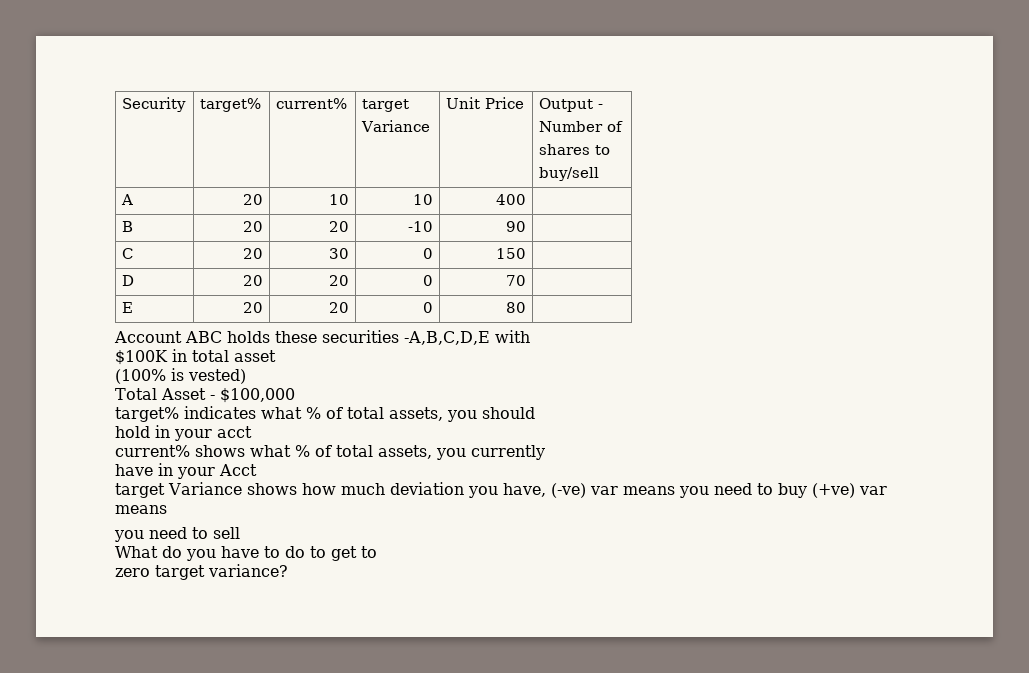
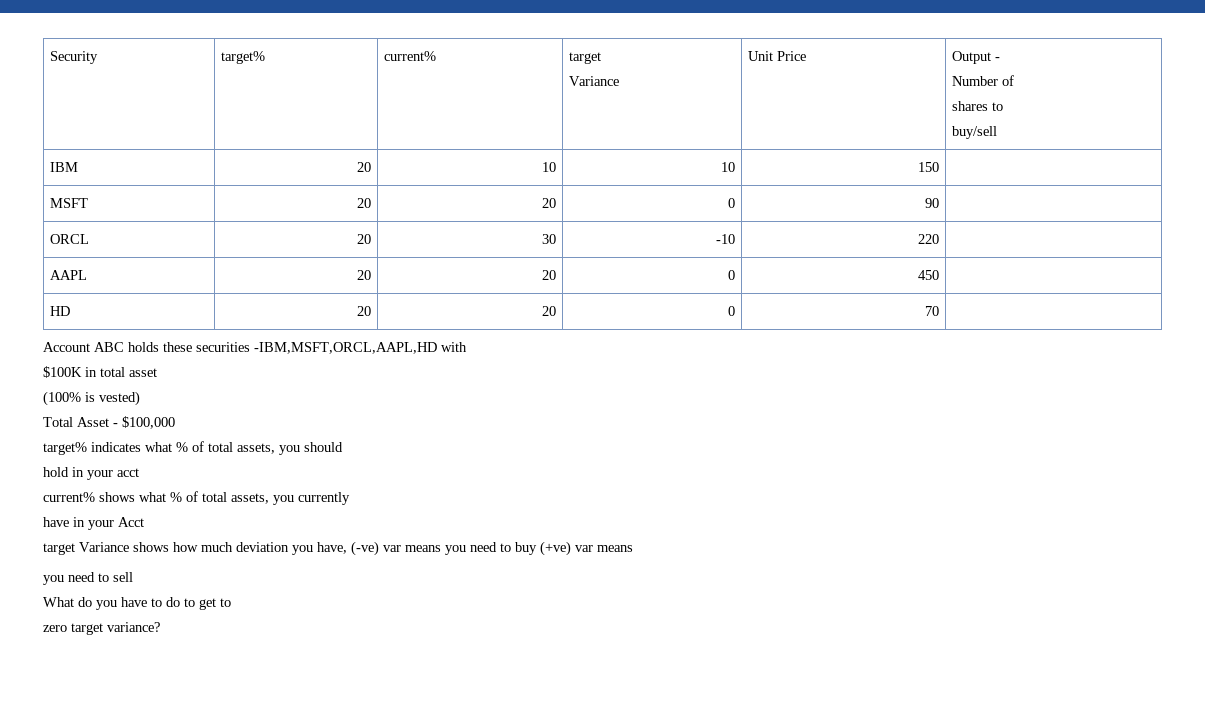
[121,194,134,205] A -> [50,162,79,172] IBM
[495,194,526,205] [122,221,134,232] [242,221,263,232] [328,221,349,232] [407,221,433,232] 400 | // B | 20 | 20 | -10 -> [917,162,939,172] [50,198,89,208] [356,198,371,208] [541,198,556,208] [727,198,735,208] 150 | // MSFT | 20 | 20 | 0
[122,248,134,259] C -> [50,234,90,244] ORCL
[422,248,433,259] [495,248,526,259] [122,275,135,286] | 0 | 150 | // D -> [715,234,735,244] [917,234,939,244] [50,270,88,280] [356,270,371,280] [541,270,556,280] [727,270,735,280] [917,270,939,280] [50,306,71,316] | -10 | 220 | // AAPL | 20 | 20 | 0 | 450 | // HD
[122,302,134,313] [242,302,263,313] [328,302,349,313] [422,302,433,313] [505,302,526,313] // E | 20 | 20 | 0 | 80 | -> (939, 311) none
[404,331,490,345] -A,B,C,D,E -> [254,342,437,354] -IBM,MSFT,ORCL,AAPL,HD

